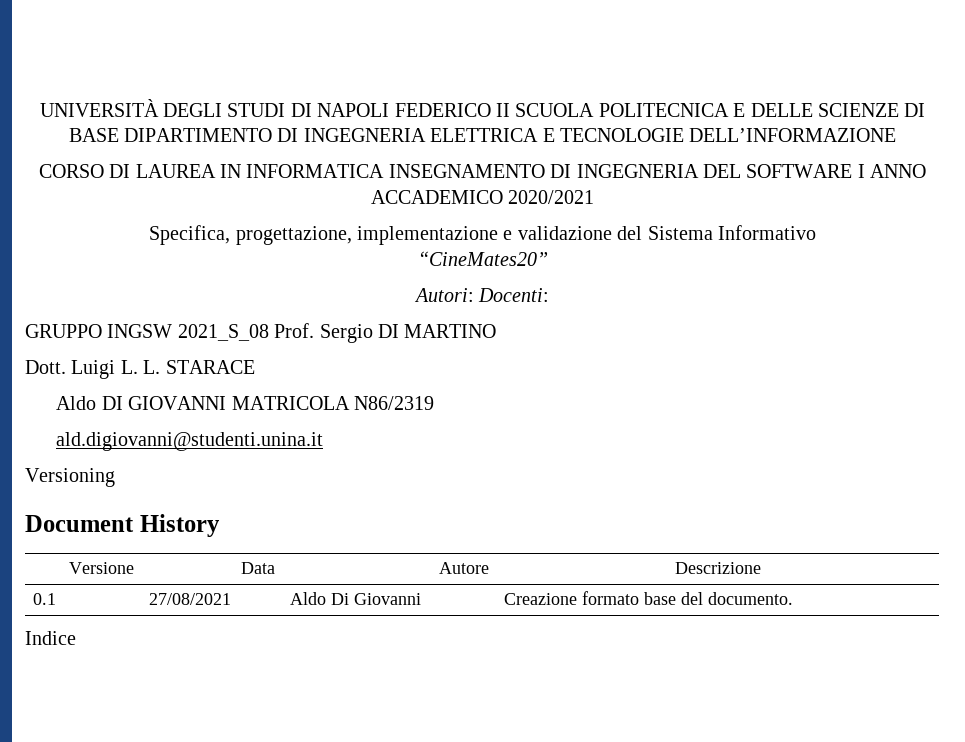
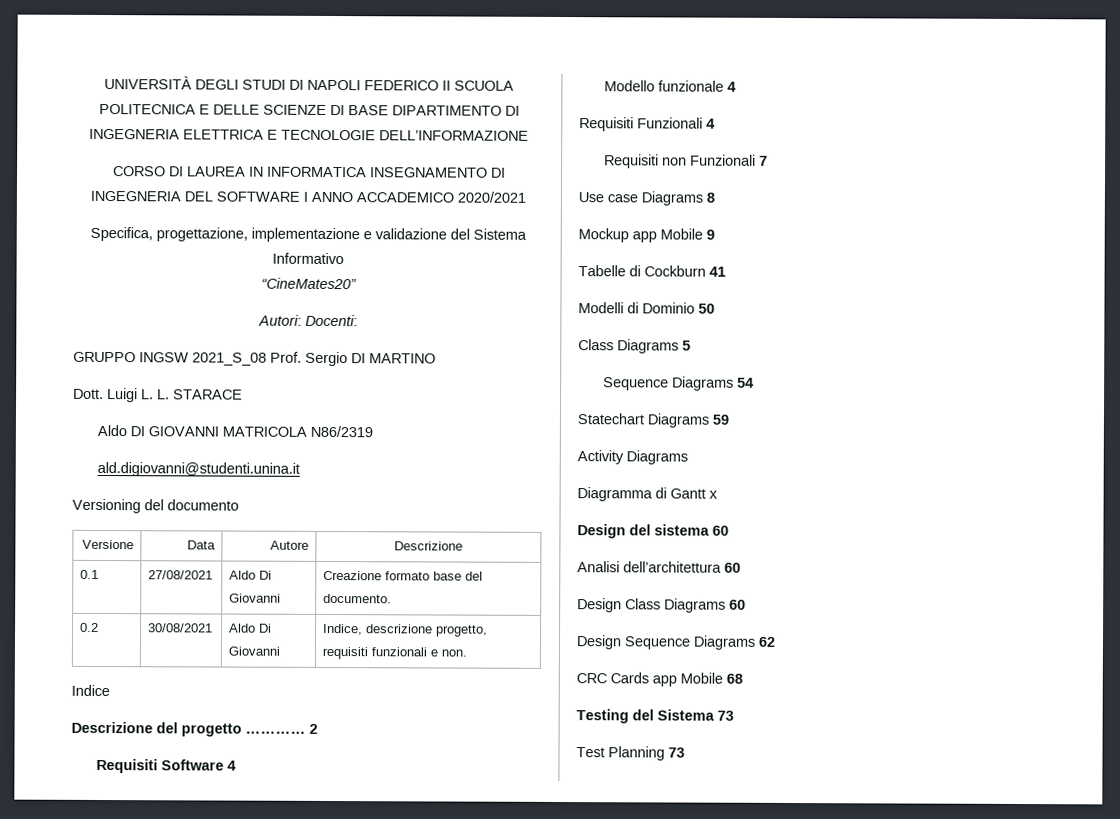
[25,514,220,537] // Document History -> [144,499,239,511] del documento
[25,631,76,645] // Indice -> [80,622,100,632] [148,623,214,633] [229,623,273,633] [228,646,281,656] [323,623,489,637] [322,646,468,660] [71,684,110,697] [71,721,318,737] [96,758,237,774] [604,80,737,92] [579,117,715,132] [604,154,769,169] [578,191,715,206] [578,228,715,243] [578,265,726,277] [578,302,715,314] [578,339,691,354] [603,376,755,391] [577,413,729,428] [577,450,688,465] [577,487,718,502] [577,524,729,539] [577,561,741,573] [577,598,746,613] [576,635,776,650] [576,672,743,687] [576,709,734,724] [576,746,685,761] // 0.2 | 30/08/2021 | Aldo Di Giovanni | Indice, descrizione progetto, requisiti funzionali e non. // Indice // Descrizione del progetto ………… 2 // Requisiti Software 4 // Modello funzionale 4 // Requisiti Funzionali 4 // Requisiti non Funzionali 7 // Use case Diagrams 8 // Mockup app Mobile 9 // Tabelle di Cockburn 41 // Modelli di Dominio 50 // Class Diagrams 5 // Sequence Diagrams 54 // Statechart Diagrams 59 // Activity Diagrams // Diagramma di Gantt x // Design del sistema 60 // Analisi dell’architettura 60 // Design Class Diagrams 60 // Design Sequence Diagrams 62 // CRC Cards app Mobile 68 // Testing del Sistema 73 // Test Planning 73

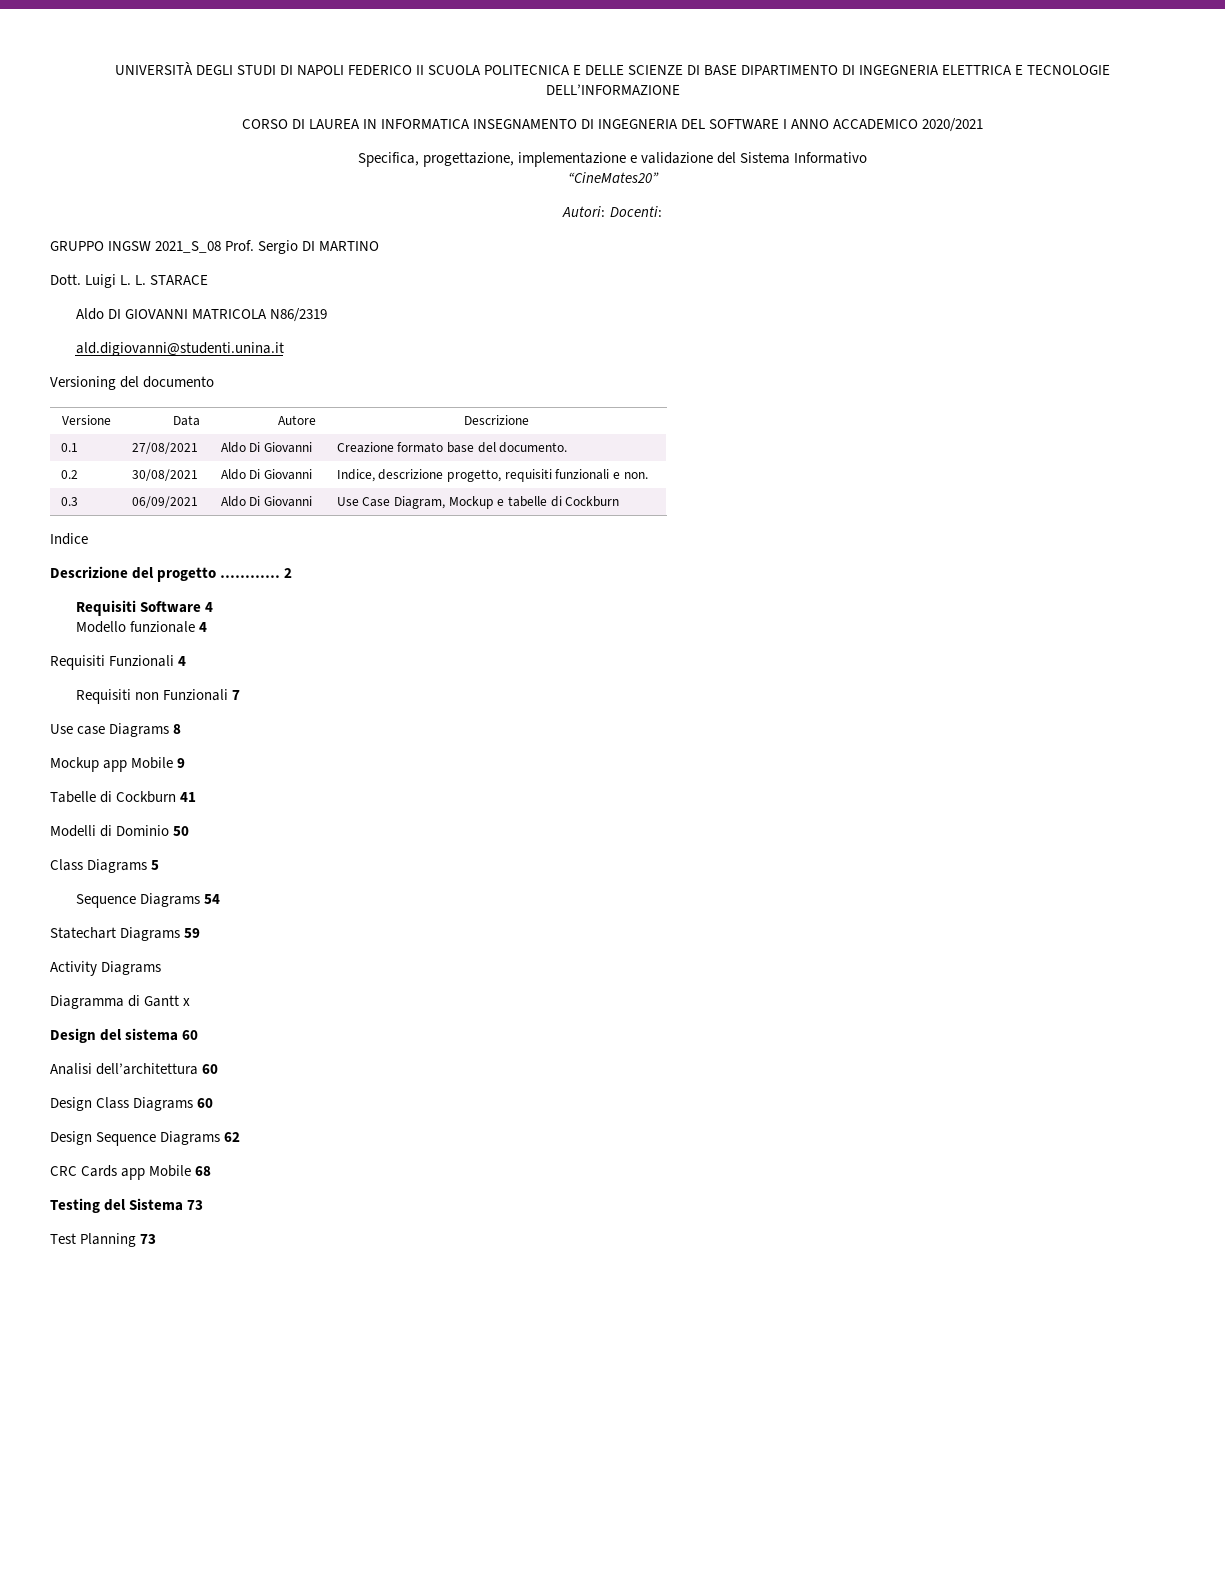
(468, 653) none -> [60,497,78,506] [131,496,198,508] [220,496,313,507] [336,496,620,509] // 0.3 | 06/09/2021 | Aldo Di Giovanni | Use Case Diagram, Mockup e tabelle di Cockburn

